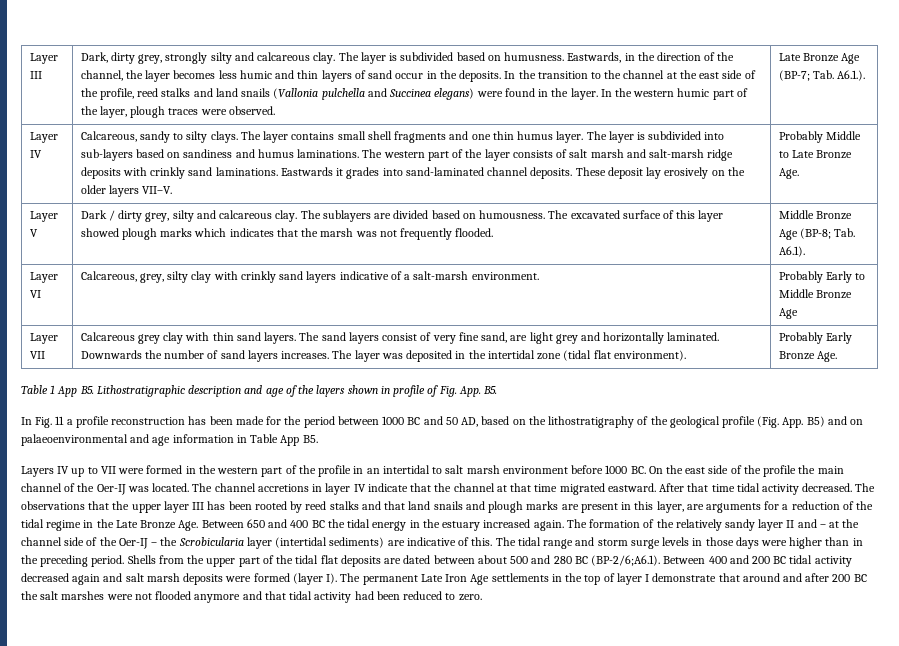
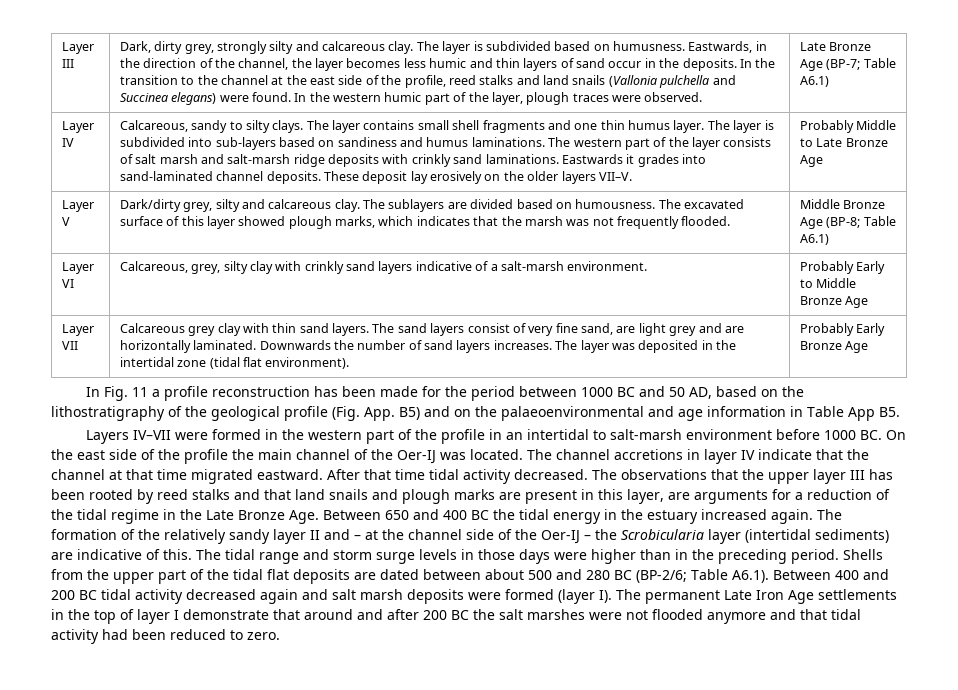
[504,88,598,100] found in the layer. -> [251,92,291,102] found.
[812,70,866,81] Tab. A6.1.). -> [863,58,896,68] [799,76,829,87] Table A6.1)
[778,168,799,179] Age. -> [799,155,823,167] Age
[80,210,143,222] Dark / dirty -> [119,199,181,212] Dark/dirty
[160,228,193,237] marks -> [335,216,376,228] marks,
[834,228,856,237] [778,246,805,257] Tab. A6.1). -> [863,216,896,226] [799,234,829,245] Table A6.1)
(600, 336) none -> [724,326,744,333] are
[816,351,837,362] [21,385,498,397] Age. // Table 1 App B5. Lithostratigraphic description and age of the layers shown in profile of Fig. App. B5. -> [845,341,869,353] Age
(864, 422) none -> [475,406,497,417] the
[57,466,116,477] IV up to VII -> [133,430,172,440] IV–VII
[445,465,500,474] salt marsh -> [610,429,683,440] salt-marsh
[591,555,661,566] (BP-2/6;A6.1). -> [636,569,769,583] (BP-2/6; Table A6.1).

